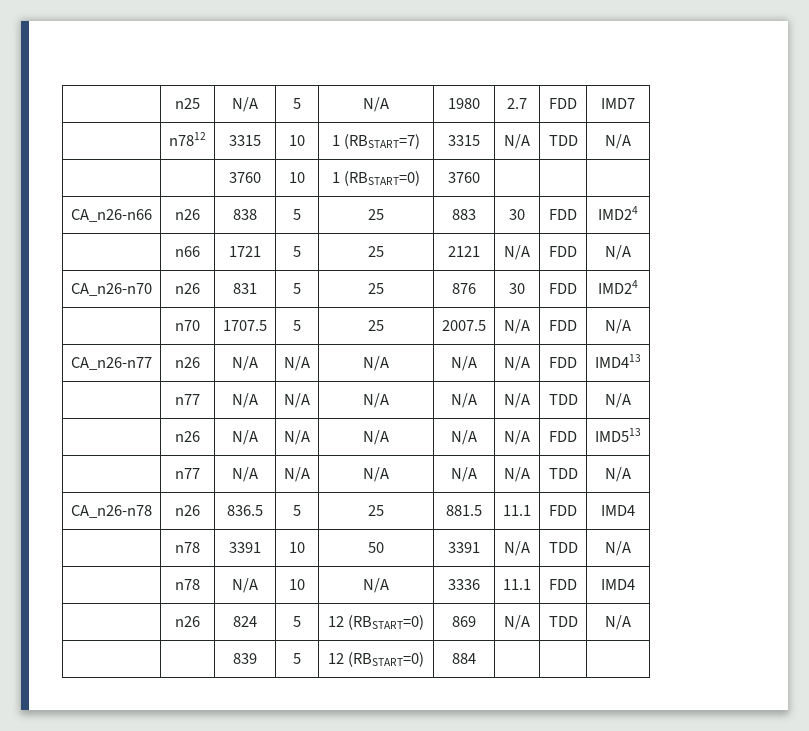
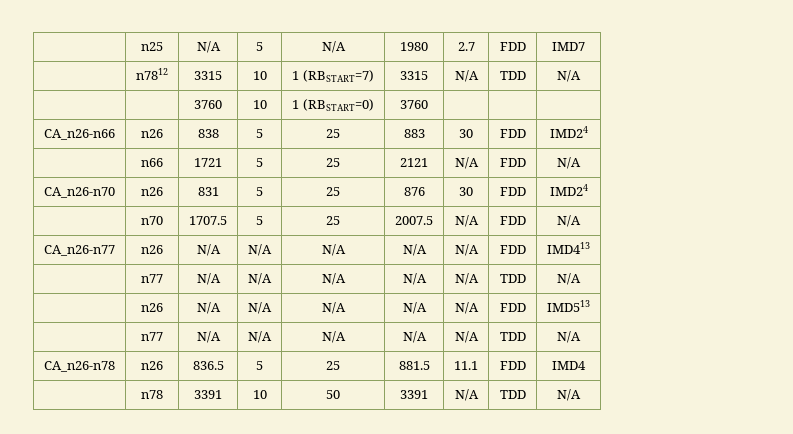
[175,579,200,590] [232,578,258,593] [289,579,305,590] [363,578,389,593] [448,579,480,590] [503,579,531,590] [549,579,577,590] [601,579,635,590] [175,616,200,627] [233,616,257,627] [293,616,301,627] [327,615,425,630] [452,616,476,627] [504,615,530,630] [548,616,578,627] [605,615,631,630] [233,653,257,664] [293,653,301,664] [327,652,425,667] [452,653,476,664] // | n78 | N/A | 10 | N/A | 3336 | 11.1 | FDD | IMD4 // | n26 | 824 | 5 | 12 (RBSTART=0) | 869 | N/A | TDD | N/A // | | 839 | 5 | 12 (RBSTART=0) | 884 | | | -> (581, 395) none

